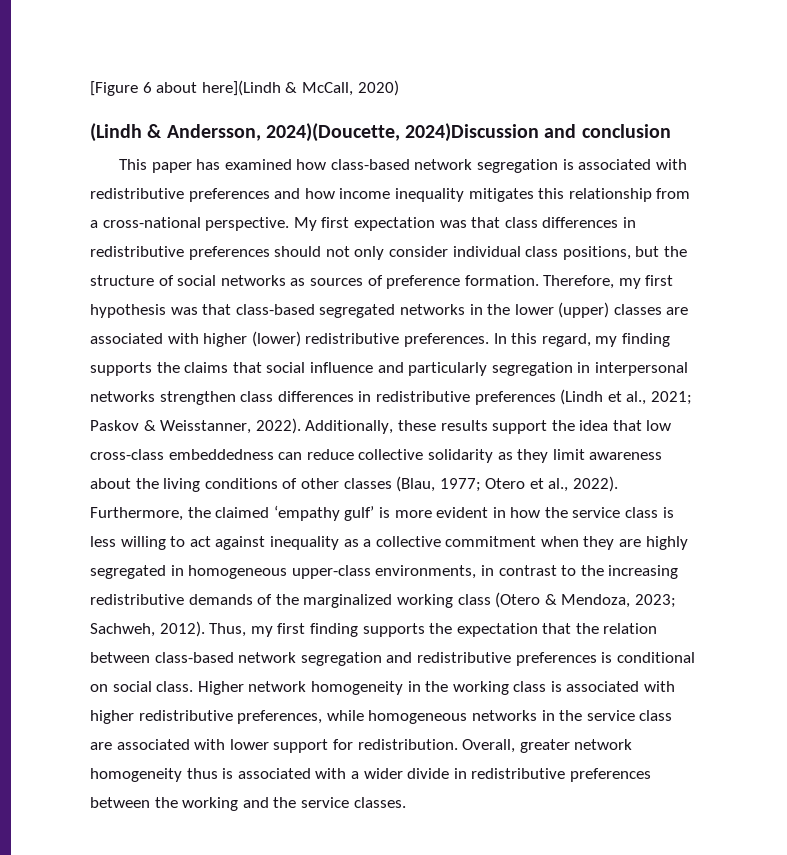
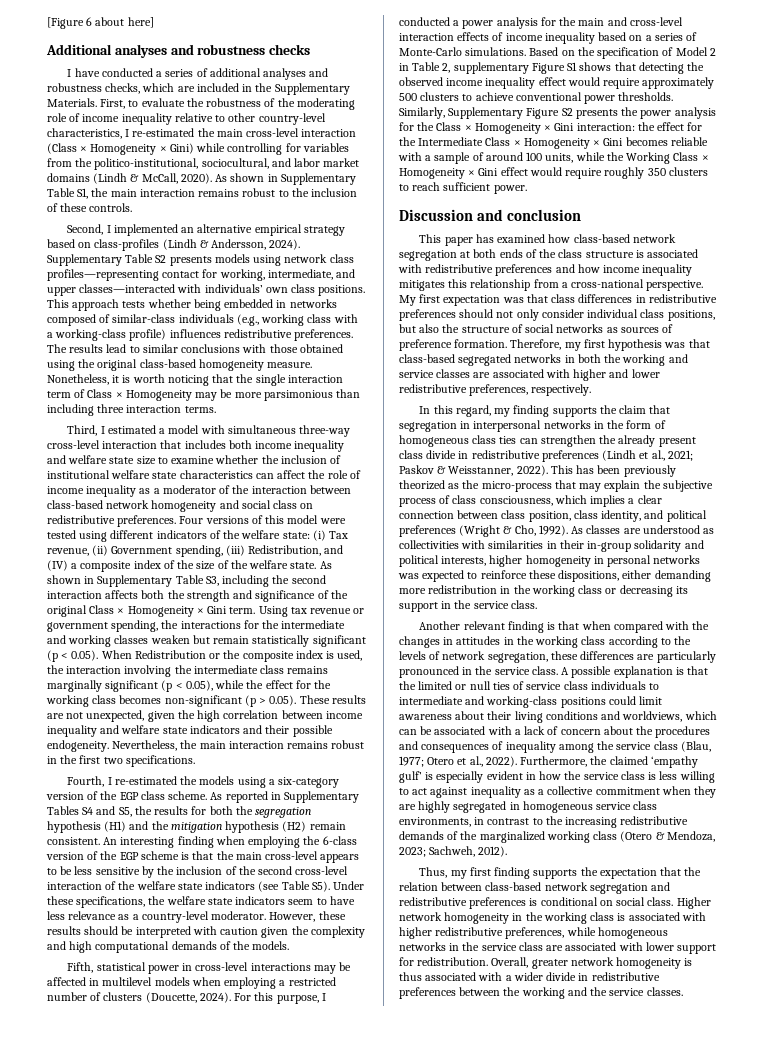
[201,80,399,96] [90,123,540,142] here](Lindh & McCall, 2020) // (Lindh & Andersson, 2024)(Doucette, 2024)Discussion -> [127,17,154,28] [46,44,311,58] [67,68,329,80] [47,83,350,95] [47,98,355,110] [47,113,326,125] [47,128,357,139] [47,143,349,155] [47,158,360,170] [47,173,356,185] [47,188,358,199] [47,203,133,212] [67,224,345,236] [47,239,301,251] [47,254,354,266] [47,269,356,281] [47,284,366,296] [47,299,337,311] [47,314,358,326] [47,329,354,341] [47,344,343,353] [47,359,313,371] [47,374,343,386] [47,389,361,401] [47,404,216,416] [67,425,351,437] [47,440,345,452] [47,455,342,465] [47,470,361,479] [47,485,351,497] [47,500,314,512] [47,515,346,527] [47,530,349,542] [47,545,344,557] [47,560,332,572] [47,575,326,587] [47,590,348,602] [47,605,365,617] [47,620,346,632] [47,635,366,647] [47,650,363,662] [47,665,329,677] [47,680,332,692] [46,695,366,707] [47,710,363,722] [47,725,333,737] [47,740,365,752] [47,755,195,767] [67,776,340,788] [46,791,360,803] [47,806,312,818] [47,821,346,833] [47,836,357,848] [46,851,360,863] [47,866,349,878] [47,881,365,892] [47,896,355,908] [47,911,346,923] [47,926,365,938] [47,941,290,953] [67,962,352,974] [47,977,336,989] [47,992,326,1004] [399,17,683,29] [399,32,698,44] [399,47,716,59] [399,62,705,74] [399,77,715,89] [399,92,674,104] [399,107,716,119] [399,122,703,134] [399,137,708,149] [398,152,709,164] [399,167,708,179] [399,182,527,194] [399,209,473,221] here] // Additional analyses and robustness checks // I have conducted a series of additional analyses and robustness checks, which are included in the Supplementary Materials. First, to evaluate the robustness of the moderating role of income inequality relative to other country-level characteristics, I re-estimated the main cross-level interaction (Class × Homogeneity × Gini) while controlling for variables from the politico-institutional, sociocultural, and labor market domains (Lindh & McCall, 2020). As shown in Supplementary Table S1, the main interaction remains robust to the inclusion of these controls. // Second, I implemented an alternative empirical strategy based on class-profiles (Lindh & Andersson, 2024). Supplementary Table S2 presents models using network class profiles—representing contact for working, intermediate, and upper classes—interacted with individuals’ own class positions. This approach tests whether being embedded in networks composed of similar-class individuals (e.g., working class with a working-class profile) influences redistributive preferences. The results lead to similar conclusions with those obtained using the original class-based homogeneity measure. Nonetheless, it is worth noticing that the single interaction term of Class × Homogeneity may be more parsimonious than including three interaction terms. // Third, I estimated a model with simultaneous three-way cross-level interaction that includes both income inequality and welfare state size to examine whether the inclusion of institutional welfare state characteristics can affect the role of income inequality as a moderator of the interaction between class-based network homogeneity and social class on redistributive preferences. Four versions of this model were tested using different indicators of the welfare state: (i) Tax revenue, (ii) Government spending, (iii) Redistribution, and (IV) a composite index of the size of the welfare state. As shown in Supplementary Table S3, including the second interaction affects both the strength and significance of the original Class × Homogeneity × Gini term. Using tax revenue or government spending, the interactions for the intermediate and working classes weaken but remain statistically significant (p < 0.05). When Redistribution or the composite index is used, the interaction involving the intermediate class remains marginally significant (p < 0.05), while the effect for the working class becomes non-significant (p > 0.05). These results are not unexpected, given the high correlation between income inequality and welfare state indicators and their possible endogeneity. Nevertheless, the main interaction remains robust in the first two specifications. // Fourth, I re-estimated the models using a six-category version of the EGP class scheme. As reported in Supplementary Tables S4 and S5, the results for both the segregation hypothesis (H1) and the mitigation hypothesis (H2) remain consistent. An interesting finding when employing the 6-class version of the EGP scheme is that the main cross-level appears to be less sensitive by the inclusion of the second cross-level interaction of the welfare state indicators (see Table S5). Under these specifications, the welfare state indicators seem to have less relevance as a country-level moderator. However, these results should be interpreted with caution given the complexity and high computational demands of the models. // Fifth, statistical power in cross-level interactions may be affected in multilevel models when employing a restricted number of clusters (Doucette, 2024). For this purpose, I conducted a power analysis for the main and cross-level interaction effects of income inequality based on a series of Monte-Carlo simulations. Based on the specification of Model 2 in Table 2, supplementary Figure S1 shows that detecting the observed income inequality effect would require approximately 500 clusters to achieve conventional power thresholds. Similarly, Supplementary Figure S2 presents the power analysis for the Class × Homogeneity × Gini interaction: the effect for the Intermediate Class × Homogeneity × Gini becomes reliable with a sample of around 100 units, while the Working Class × Homogeneity × Gini effect would require roughly 350 clusters to reach sufficient power. // Discussion
(559, 166) none -> [460,249,634,258] at both ends of the class structure
(660, 251) none -> [419,324,440,333] also
[487,302,610,318] the lower (upper) -> [577,354,688,366] [399,370,434,378] both the working and service
[251,331,489,347] (lower) redistributive preferences. -> [609,369,660,378] [399,384,592,396] and lower redistributive preferences, respectively. //
[184,362,688,376] [90,391,354,405] claims that social influence and particularly segregation in interpersonal networks strengthen class differences -> [619,405,671,414] [399,420,666,432] [399,435,696,447] [399,450,457,459] claim that segregation in interpersonal networks in the form of homogeneous class ties can strengthen the already present class divide
[305,420,672,434] [90,449,549,463] Additionally, these results support the idea that low cross-class embeddedness can reduce collective solidarity as they -> [550,465,676,477] [399,480,713,492] [399,495,662,507] [399,510,707,522] [399,525,715,537] [399,540,704,552] [399,555,701,567] [398,570,711,582] [399,585,688,597] [399,600,537,612] [419,621,710,633] [399,636,692,648] [399,651,716,663] [399,666,709,678] [399,681,660,690] [399,696,636,708] This has been previously theorized as the micro-process that may explain the subjective process of class consciousness, which implies a clear connection between class position, class identity, and political preferences (Wright & Cho, 1992). As classes are understood as collectivities with similarities in their in-group solidarity and political interests, higher homogeneity in personal networks was expected to reinforce these dispositions, either demanding more redistribution in the working class or decreasing its support in the service class. // Another relevant finding is that when compared with the changes in attitudes in the working class according to the levels of network segregation, these differences are particularly pronounced in the service class. A possible explanation is that the limited or null ties of service class individuals to intermediate and working-class positions could
[135,478,159,489] the -> [487,711,512,720] their
[282,478,392,489] of other classes -> [601,711,717,722] [399,726,711,738] [399,741,678,753] and worldviews, which can be associated with a lack of concern about the procedures and consequences of inequality among the service class
[394,510,432,518] more -> [436,771,484,783] especially
[291,565,371,579] upper-class -> [596,801,658,810] service class
(205, 629) none -> (508, 851) //
[186,768,234,779] thus is -> [684,958,693,966] [399,972,422,981] is thus

